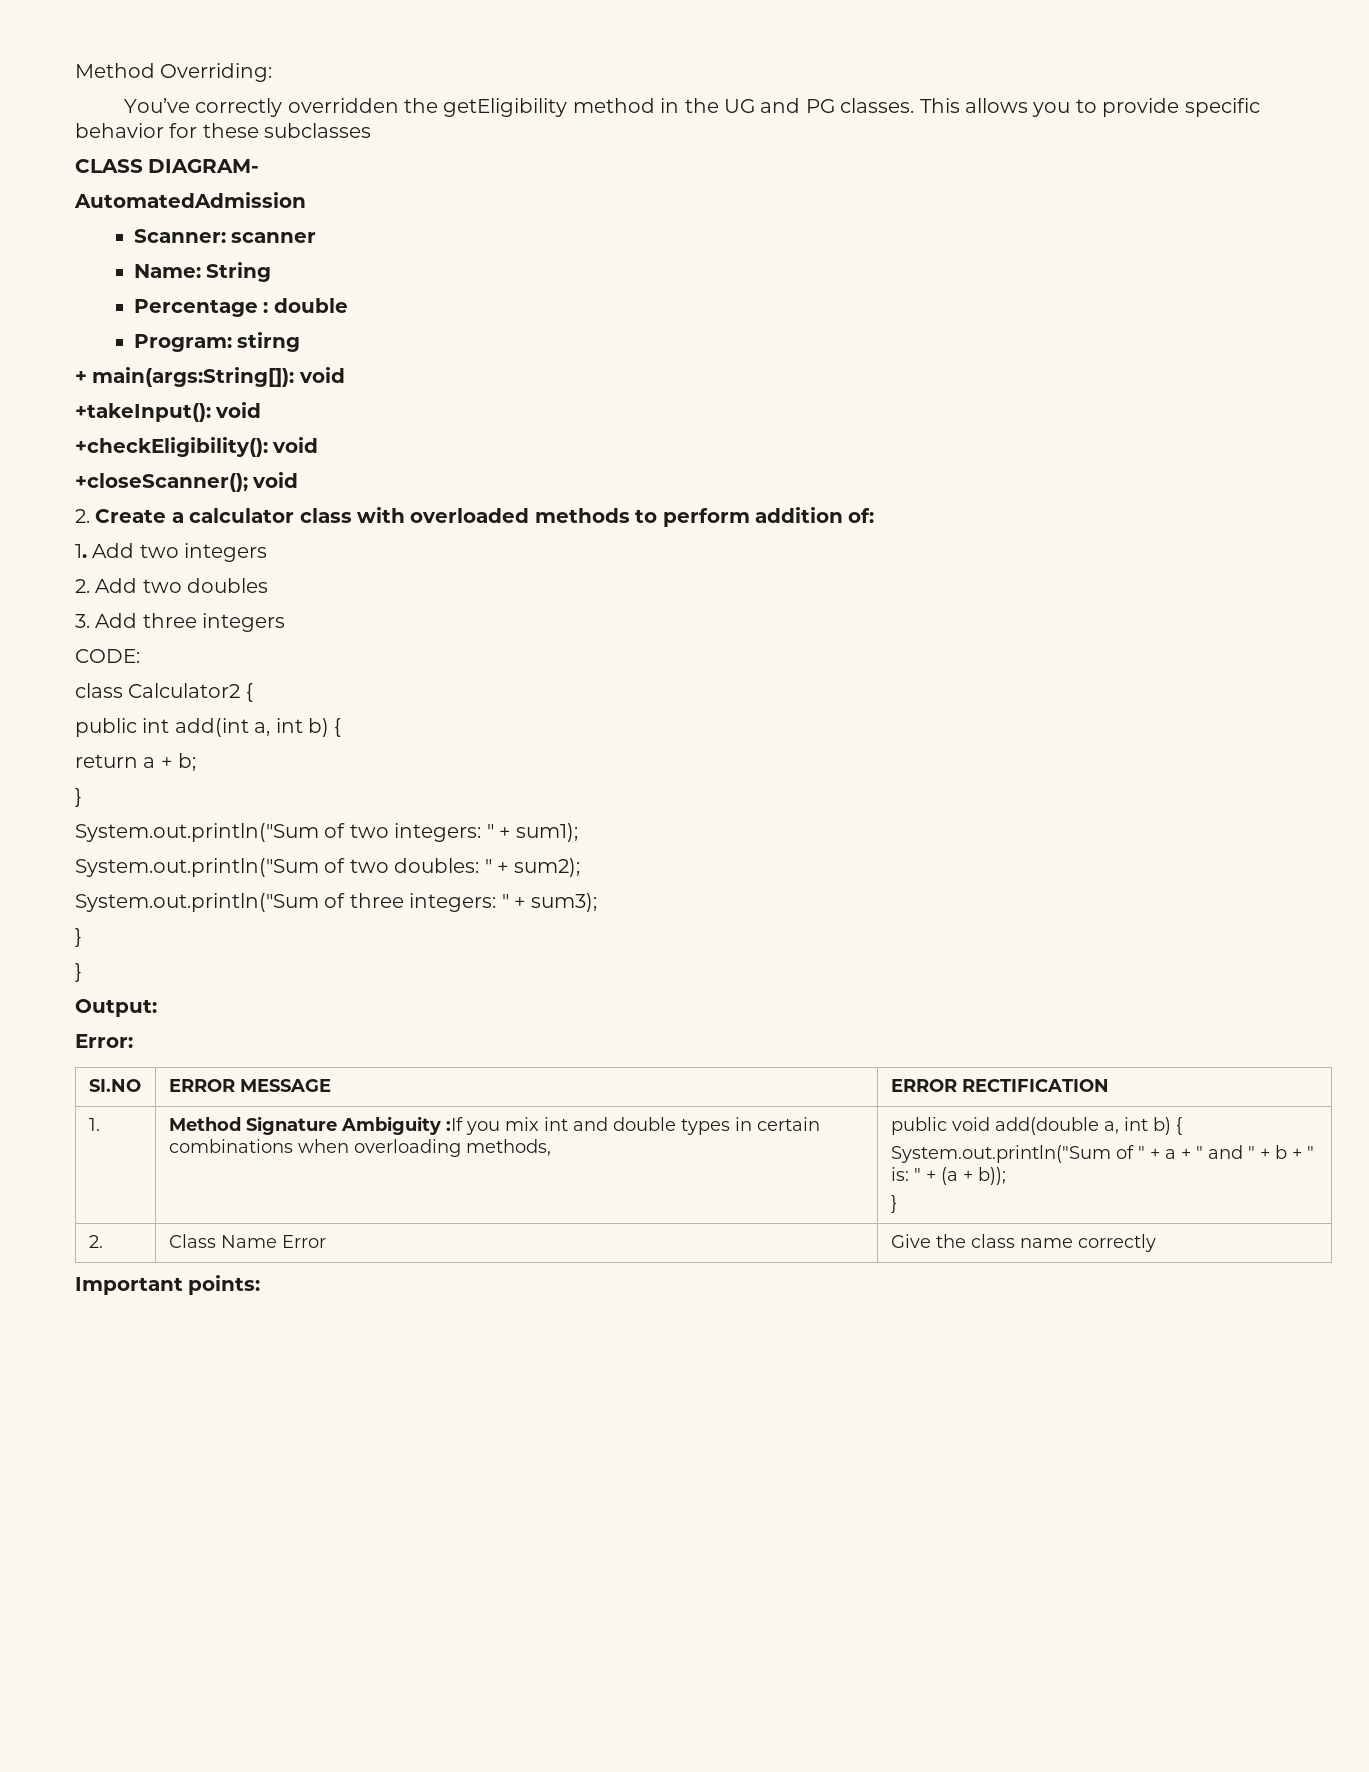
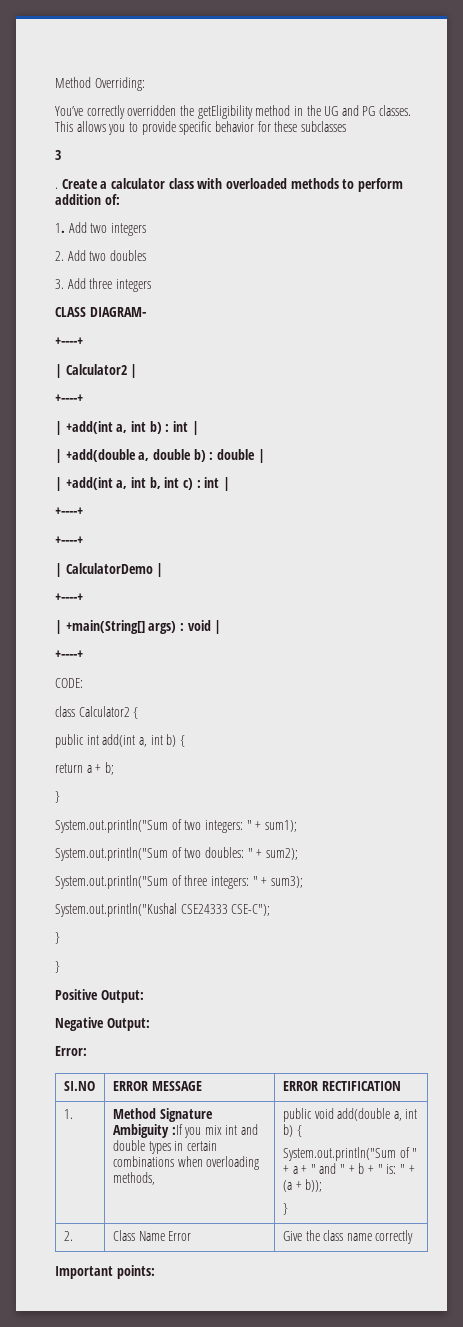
[75,159,260,173] [74,192,306,208] [133,229,317,243] [133,262,272,282] [133,298,348,317] [133,332,301,352] [75,367,345,387] [75,402,262,422] [75,437,319,457] [75,472,299,492] [75,509,90,523] CLASS DIAGRAM- // AutomatedAdmission // Scanner: scanner // Name: String // Percentage : double // Program: stirng // + main(args:String[]): void // +takeInput(): void // +checkEligibility(): void // +closeScanner(); void // 2. -> [55,150,61,160] [55,187,58,189] 3 // .
(286, 622) none -> [55,307,146,317] [55,337,83,346] [55,364,138,378] [55,394,83,403] [55,421,199,435] [55,449,265,463] [55,477,230,491] [55,507,83,516] [55,536,83,545] [55,563,164,577] [55,593,83,602] [55,620,222,634] [55,650,83,659] // CLASS DIAGRAM- // +----+ // | Calculator2 | // +----+ // | +add(int a, int b) : int | // | +add(double a, double b) : double | // | +add(int a, int b, int c) : int | // +----+ // +----+ // | CalculatorDemo | // +----+ // | +main(String[] args) : void | // +----+
(598, 902) none -> [55,903,271,917] // System.out.println("Kushal CSE24333 CSE-C");
(82, 972) none -> [55,989,144,1003] [55,1017,104,1031] Positive Output: // Negative

